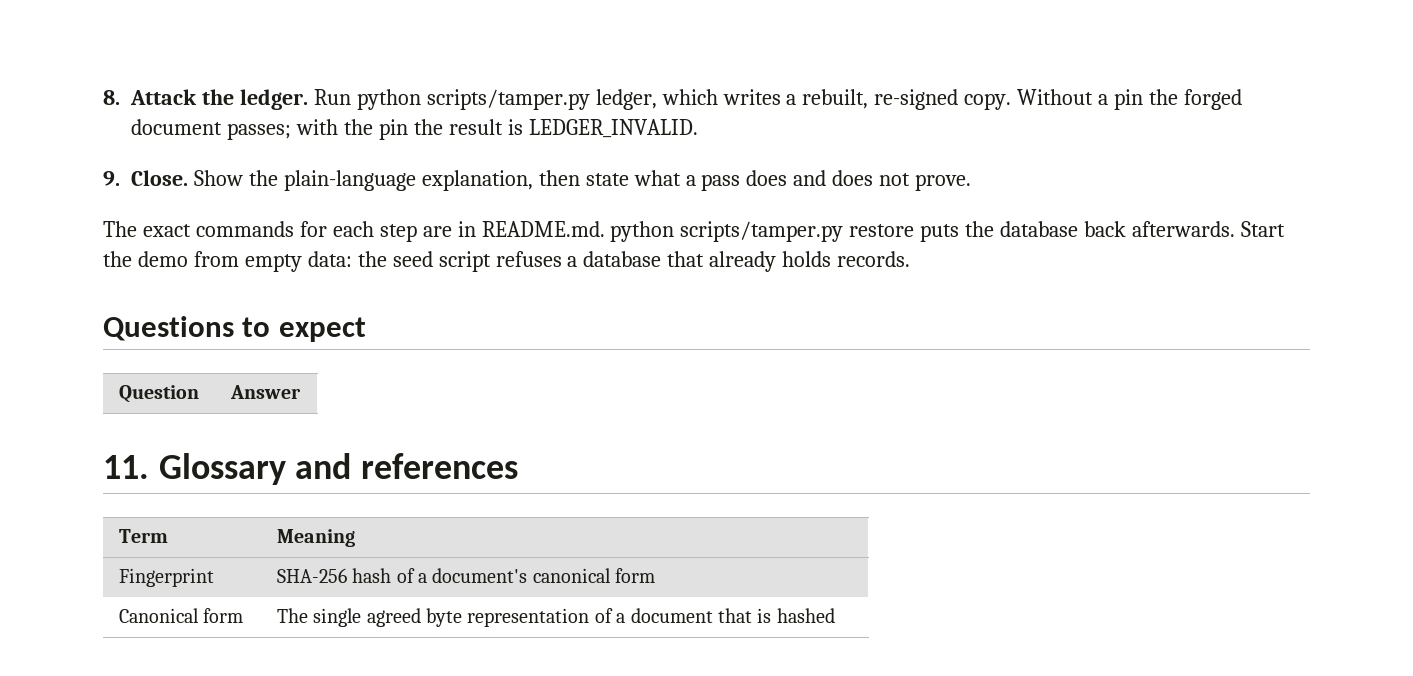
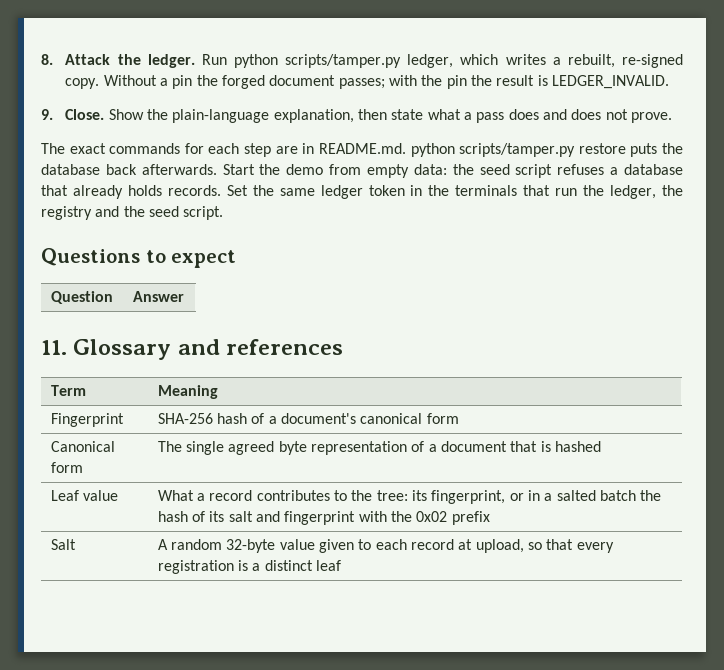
(911, 259) none -> [226,185,683,199] [41,206,224,220] Set the same ledger token in the terminals that run the ledger, the registry and the seed script.
(835, 615) none -> [50,490,119,501] [157,490,662,504] [157,511,490,525] [50,539,76,550] [157,539,614,553] [157,560,342,574] // Leaf value | What a record contributes to the tree: its fingerprint, or in a salted batch the hash of its salt and fingerprint with the 0x02 prefix // Salt | A random 32-byte value given to each record at upload, so that every registration is a distinct leaf

